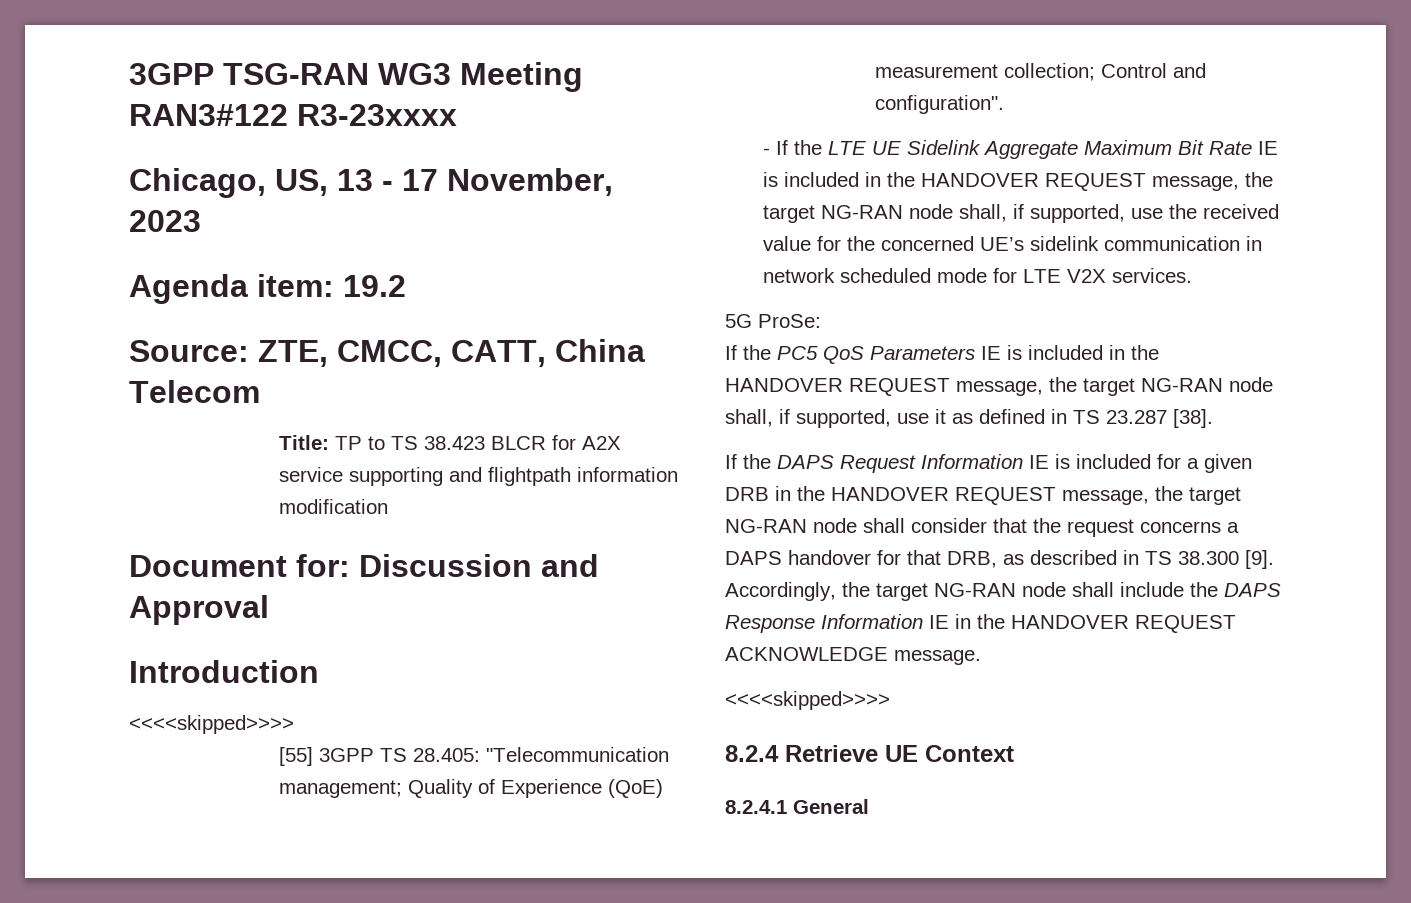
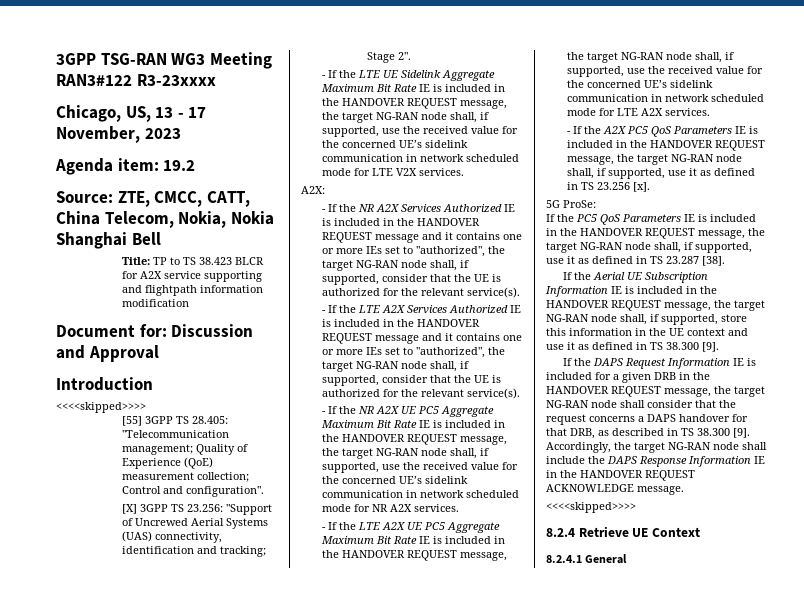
[129,380,260,403] Telecom -> [104,211,274,228] [56,232,161,249] Telecom, Nokia, Nokia Shanghai Bell
(1005, 104) none -> [122,504,273,515] [122,518,269,529] [122,531,223,543] [122,546,267,557] [367,52,412,63] // [X] 3GPP TS 23.256: "Support of Uncrewed Aerial Systems (UAS) connectivity, identification and tracking; Stage 2".
(1192, 275) none -> [301,186,325,194] [321,204,515,213] [321,218,480,226] [321,232,522,243] [321,246,505,257] [321,260,469,271] [321,274,501,285] [321,287,520,298] [321,305,521,314] [321,319,480,327] [321,333,522,344] [321,347,505,358] [321,361,469,372] [321,375,501,386] [321,388,520,399] [321,406,494,417] [320,420,505,428] [321,434,507,445] [321,448,489,459] [321,462,518,473] [321,476,468,484] [321,490,519,498] [321,504,459,512] [321,522,500,533] [320,536,505,544] [321,550,507,561] [566,52,734,63] [566,66,763,77] [566,80,713,88] [566,94,764,102] [566,108,710,116] [566,126,758,137] [566,140,765,151] [566,154,742,165] [566,168,755,179] [566,182,650,192] // A2X: // - If the NR A2X Services Authorized IE is included in the HANDOVER REQUEST message and it contains one or more IEs set to "authorized", the target NG-RAN node shall, if supported, consider that the UE is authorized for the relevant service(s). // - If the LTE A2X Services Authorized IE is included in the HANDOVER REQUEST message and it contains one or more IEs set to "authorized", the target NG-RAN node shall, if supported, consider that the UE is authorized for the relevant service(s). // - If the NR A2X UE PC5 Aggregate Maximum Bit Rate IE is included in the HANDOVER REQUEST message, the target NG-RAN node shall, if supported, use the received value for the concerned UE’s sidelink communication in network scheduled mode for NR A2X services. // - If the LTE A2X UE PC5 Aggregate Maximum Bit Rate IE is included in the HANDOVER REQUEST message, the target NG-RAN node shall, if supported, use the received value for the concerned UE’s sidelink communication in network scheduled mode for LTE A2X services. // - If the A2X PC5 QoS Parameters IE is included in the HANDOVER REQUEST message, the target NG-RAN node shall, if supported, use it as defined in TS 23.256 [x].
(1213, 418) none -> [562,272,708,283] [545,286,717,297] [546,300,765,311] [546,314,747,325] [546,328,748,336] [546,342,719,352] // If the Aerial UE Subscription Information IE is included in the HANDOVER REQUEST message, the target NG-RAN node shall, if supported, store this information in the UE context and use it as defined in TS 38.300 [9].

